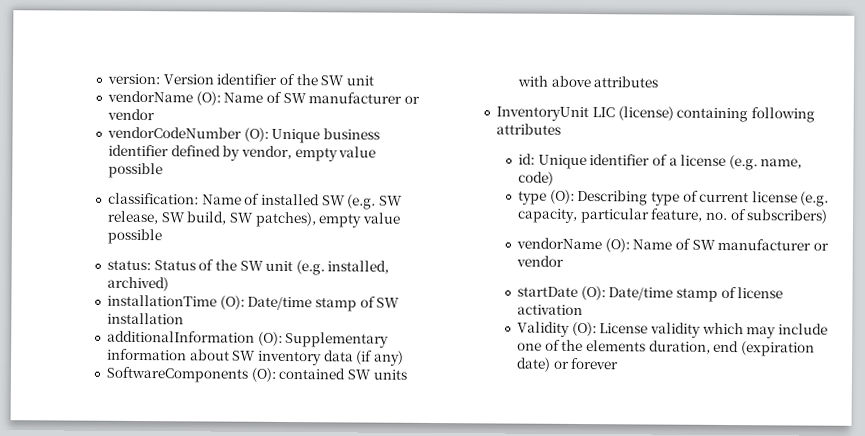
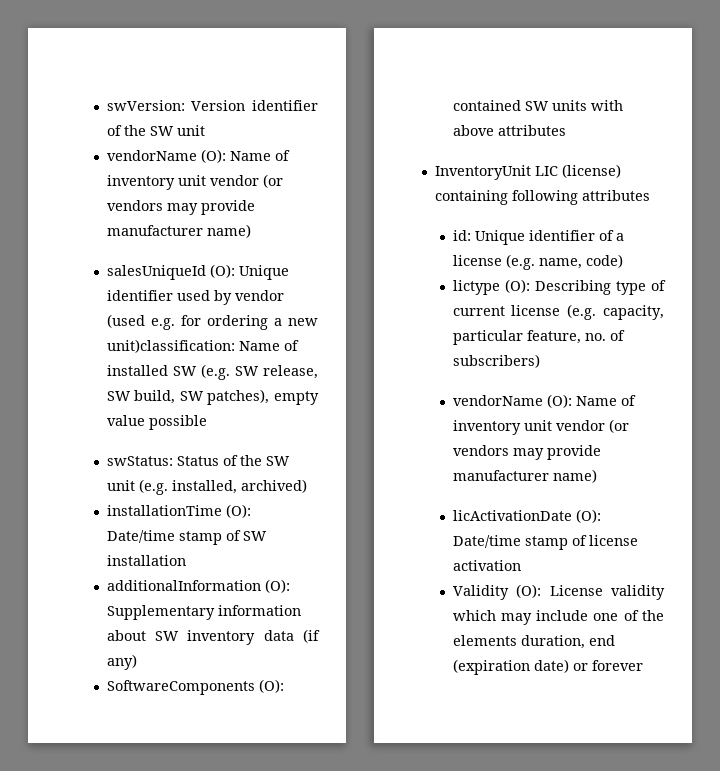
[106,73,160,85] version: -> [106,100,185,111] swVersion:
[282,92,420,104] [106,108,155,121] [106,126,380,144] [107,144,377,162] [107,162,163,179] [107,192,199,205] SW manufacturer or vendor // vendorCodeNumber (O): Unique business identifier defined by vendor, empty value possible // classification: -> [106,174,283,190] [106,200,255,215] [106,224,251,238] [106,264,289,280] [106,290,284,305] [106,314,318,330] [106,339,235,353] inventory unit vendor (or vendors may provide manufacturer name) // salesUniqueId (O): Unique identifier used by vendor (used e.g. for ordering a new unit)classification:
[106,259,151,271] status: -> [106,456,173,466] swStatus:
[517,190,547,205] type -> [452,280,500,295] lictype
[691,238,829,251] [515,255,564,267] [516,286,578,297] SW manufacturer or vendor // startDate -> [452,419,629,435] [452,445,601,460] [452,469,597,483] [452,510,572,521] inventory unit vendor (or vendors may provide manufacturer name) // licActivationDate

